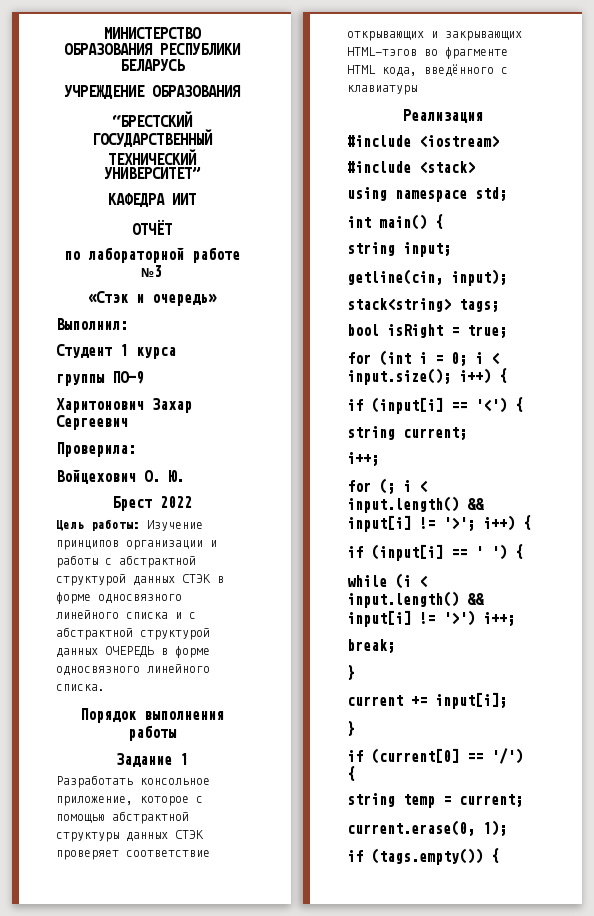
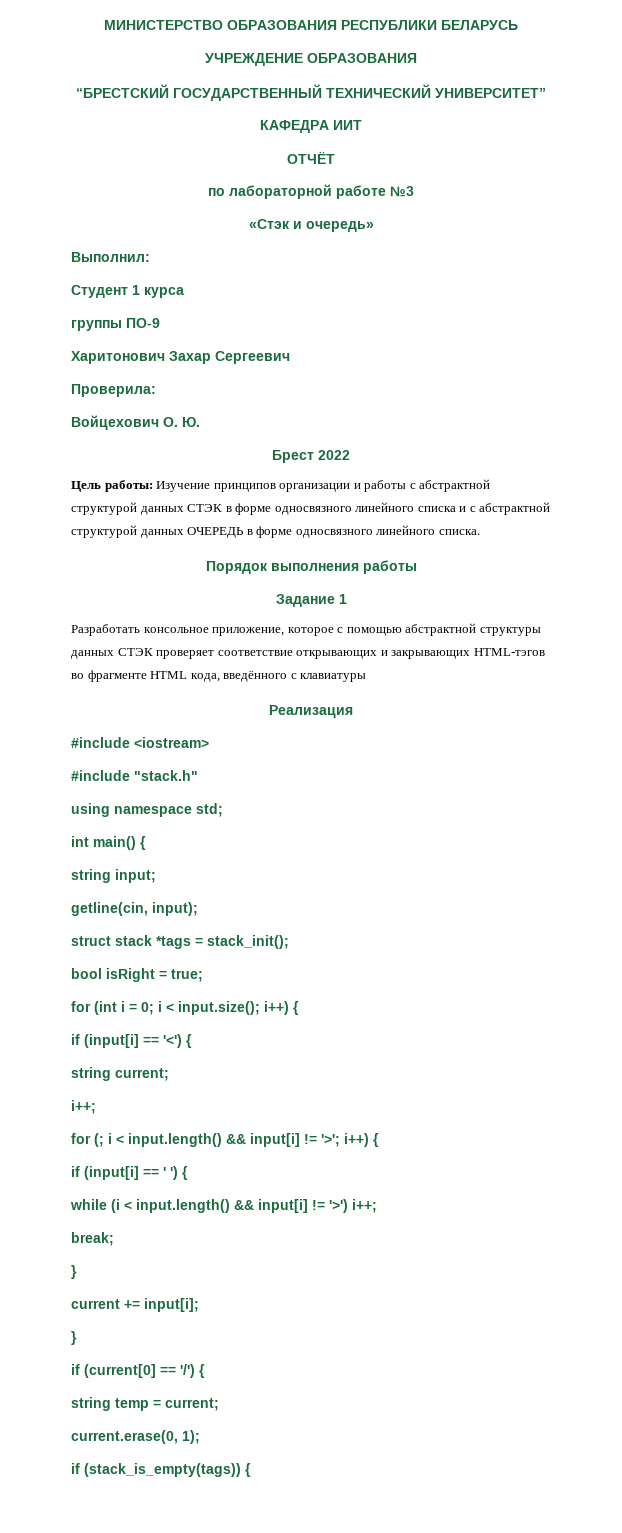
[419,161,475,174] <stack> -> [134,770,198,781] "stack.h"
[347,298,499,312] stack<string> tags; -> [71,935,289,949] struct stack *tags = stack_init();
[371,848,483,865] (tags.empty()) -> [84,1463,241,1477] (stack_is_empty(tags))

